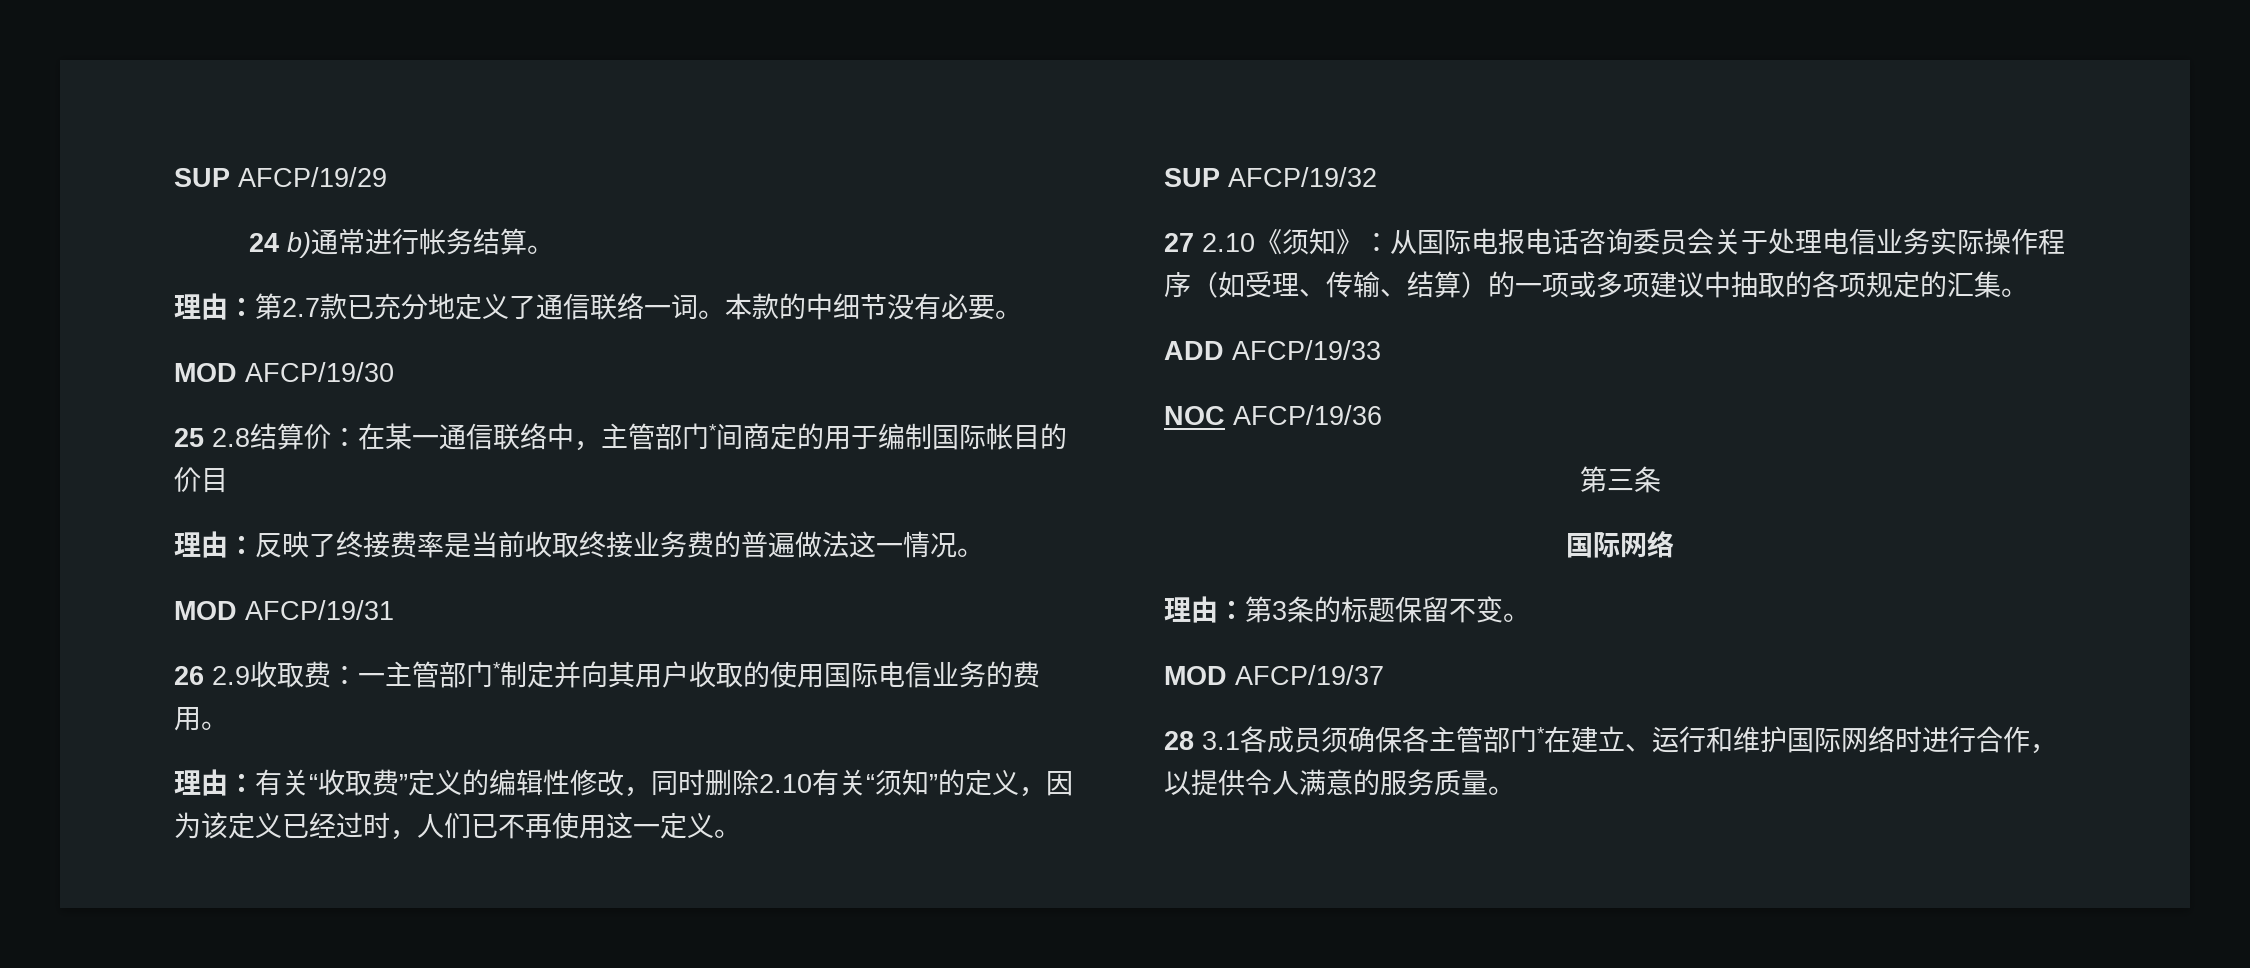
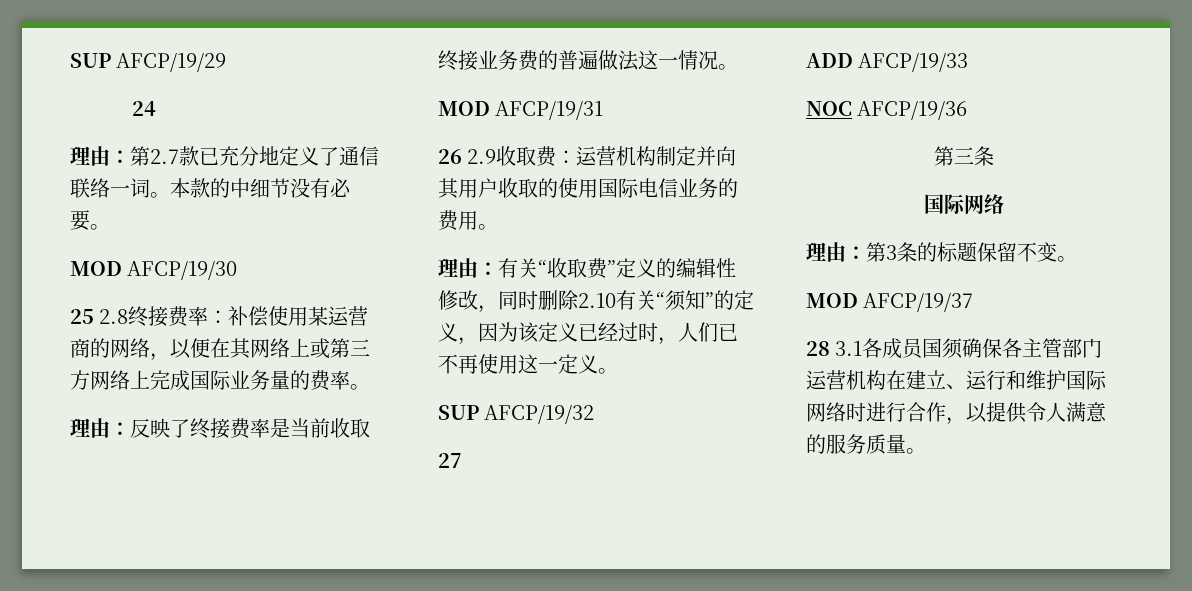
[287,228,555,258] b)通常进行帐务结算。 -> (157, 108) none
[250,423,1067,451] [174,467,228,493] 结算价：在某一通信联络中，主管部门*间商定的用于编制国际帐目的价目 -> [128,306,369,327] [70,338,370,361] [70,370,370,391] 终接费率：补偿使用某运营商的网络，以便在其网络上或第三方网络上完成国际业务量的费率。
[358,661,501,688] 一主管部门* -> [576,146,657,166] 运营机构
[1202,228,2065,255] [1164,271,2028,298] 2.10《须知》：从国际电报电话咨询委员会关于处理电信业务实际操作程序（如受理、传输、结算）的一项或多项建议中抽取的各项规定的汇集。 -> (462, 460) none
(1321, 740) none -> [922,338,943,358] 国
[1537,727,1545,740] * -> [806,370,886,390] 运营机构

